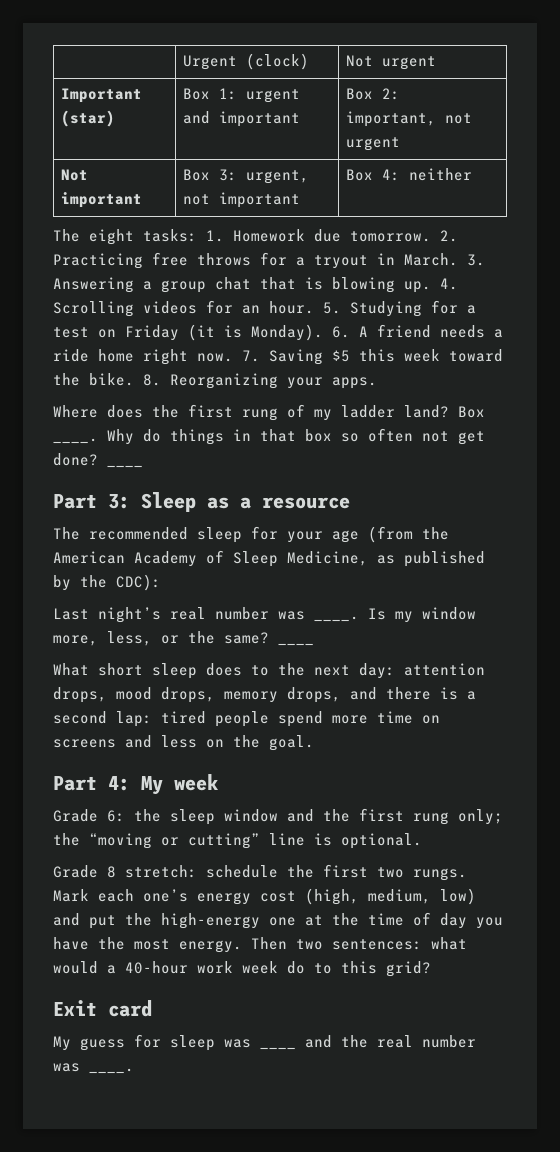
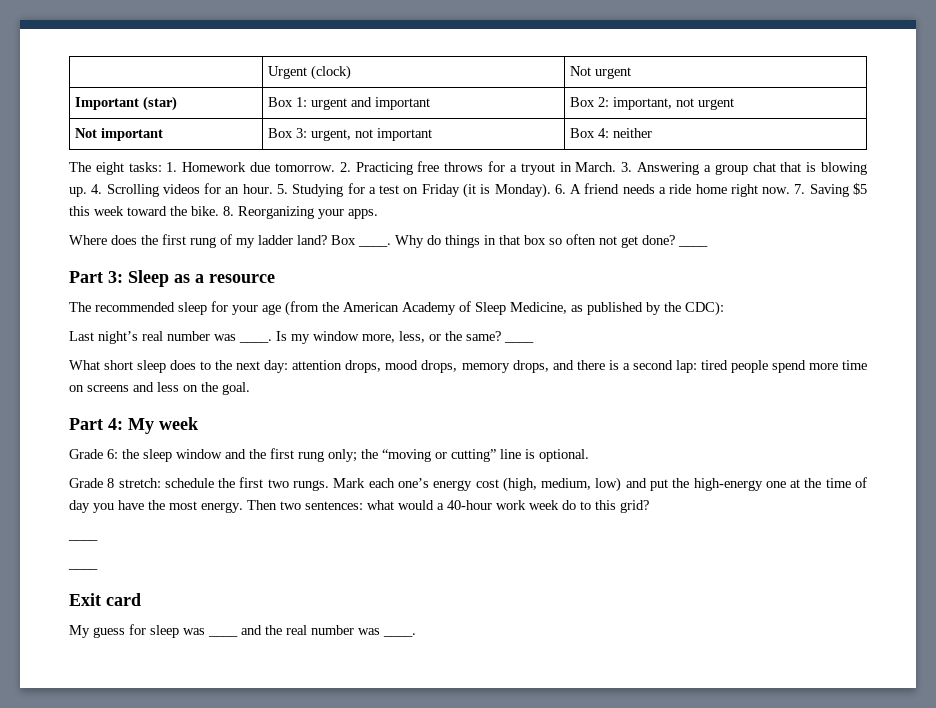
(431, 969) none -> [68,539,98,541] [68,568,98,570] // ____ // ____

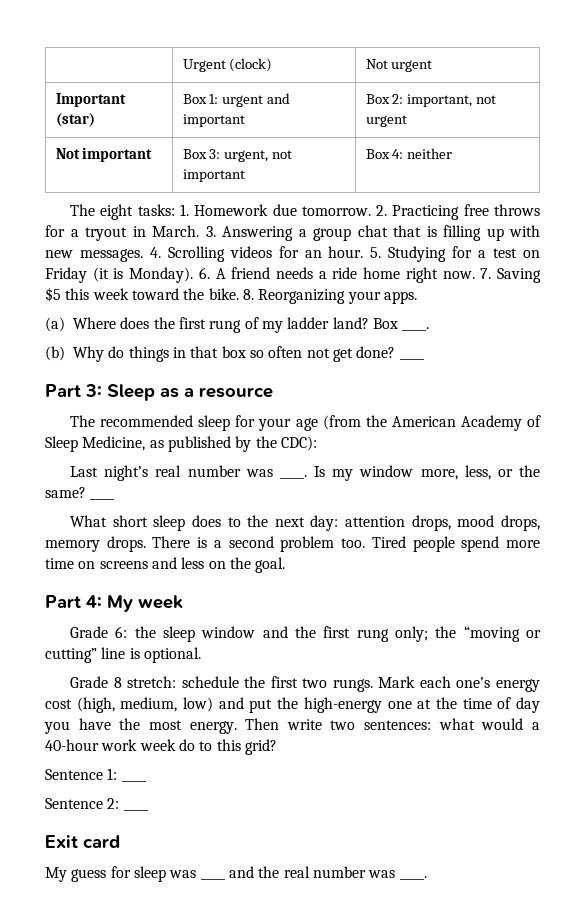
[821,162,868,175] [69,187,87,197] blowing up. -> [443,225,540,241] [45,249,143,262] filling up with new messages.
(378, 214) none -> [45,317,65,332] (a)
(391, 245) none -> [45,346,65,361] // (b)
[512,360,728,373] drops, and there is a second lap: tired -> [106,536,406,552] drops. There is a second problem too. Tired
(277, 505) none -> [286,719,322,730] write
[68,539,98,541] ____ // -> [45,768,118,780] [121,780,146,782] [45,798,120,809] Sentence 1: ____ // Sentence 2:

